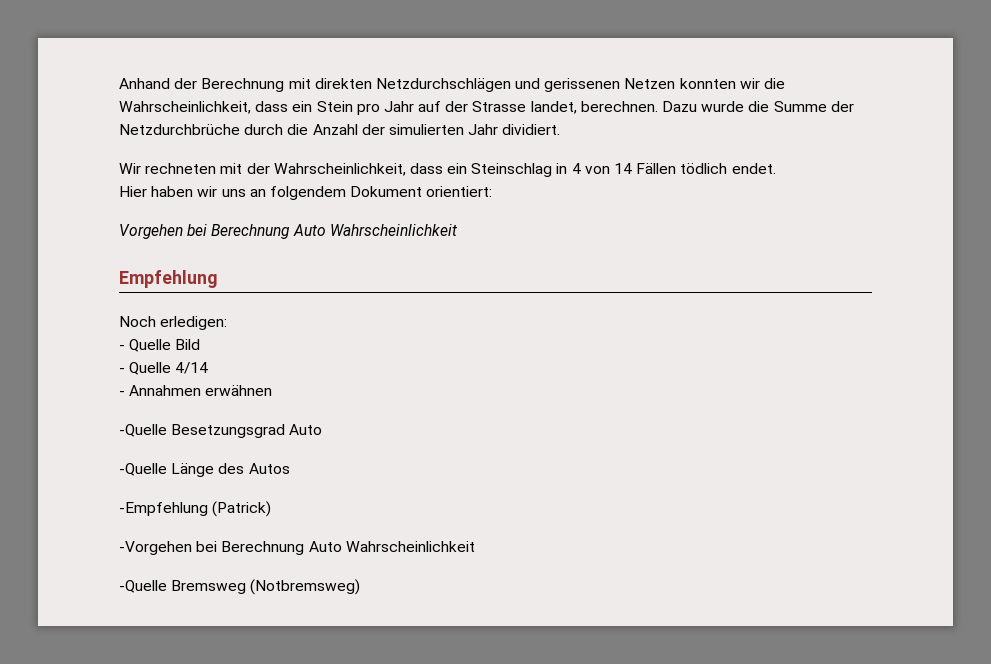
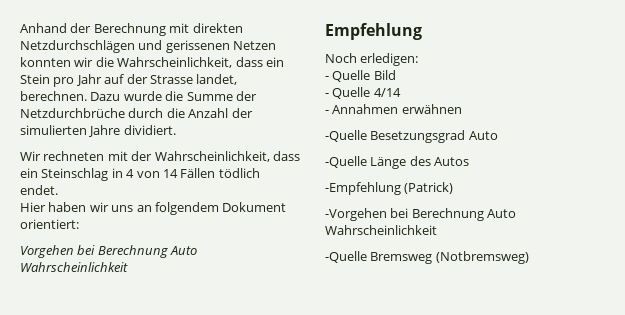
[468,124,499,135] Jahr -> [88,125,121,137] Jahre

